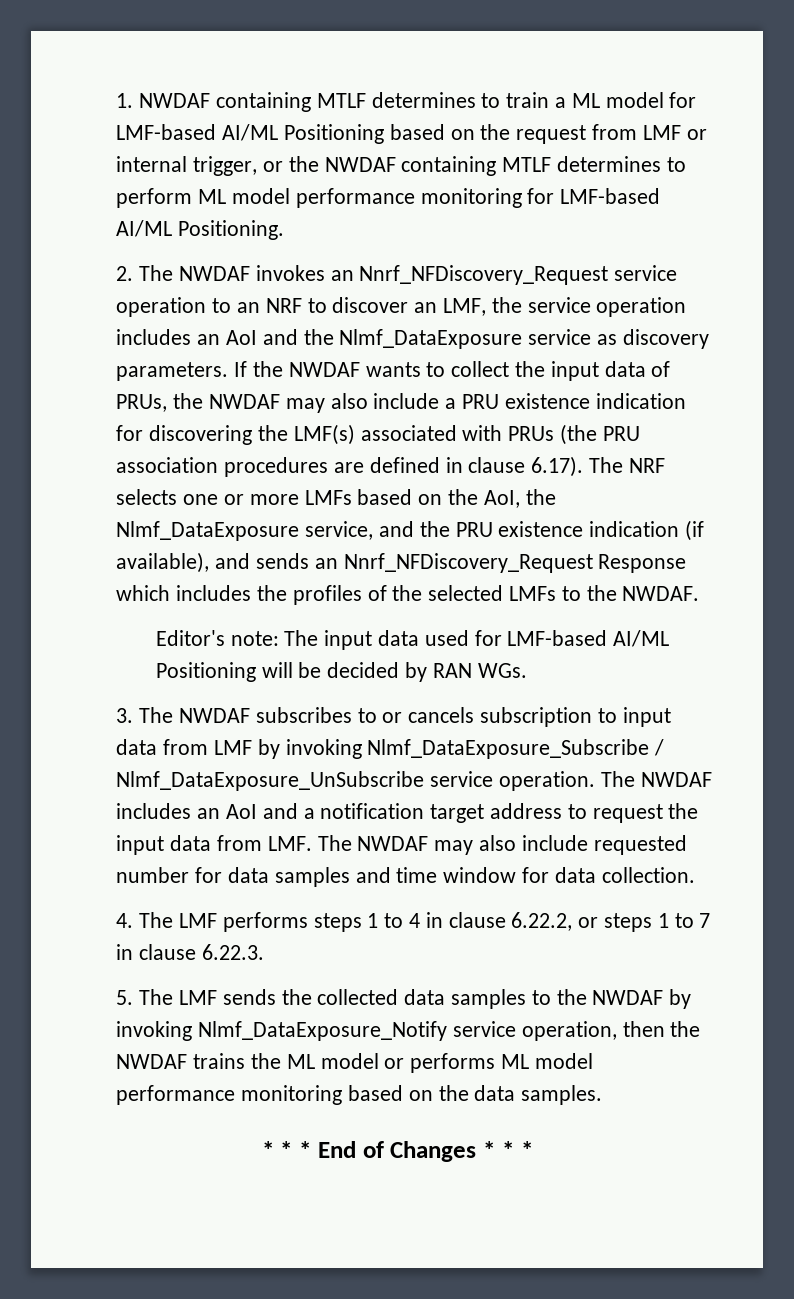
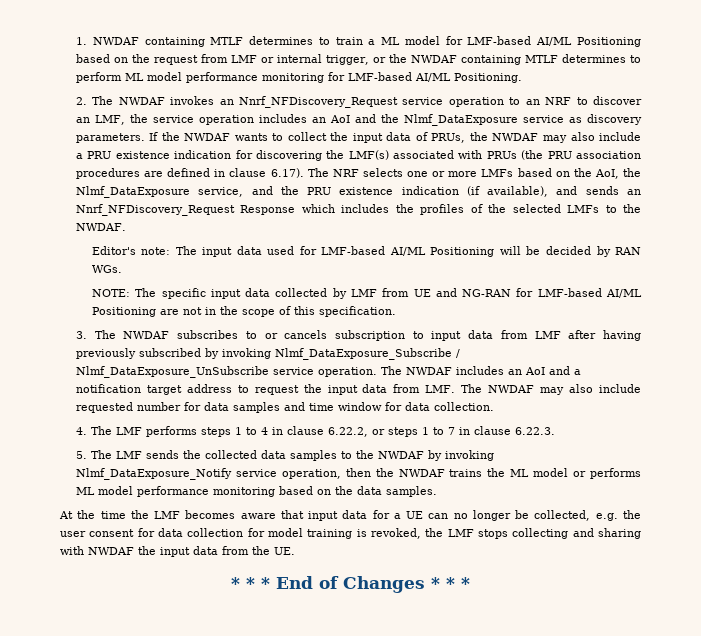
(527, 670) none -> [91,288,642,299] [91,306,396,317] // NOTE: The specific input data collected by LMF from UE and NG-RAN for LMF-based AI/ML Positioning are not in the scope of this specification.
(252, 747) none -> [568,330,642,341] [75,348,201,359] after having previously subscribed
(603, 1095) none -> [59,510,641,521] [60,528,641,539] [60,546,295,557] // At the time the LMF becomes aware that input data for a UE can no longer be collected, e.g. the user consent for data collection for model training is revoked, the LMF stops collecting and sharing with NWDAF the input data from the UE.

